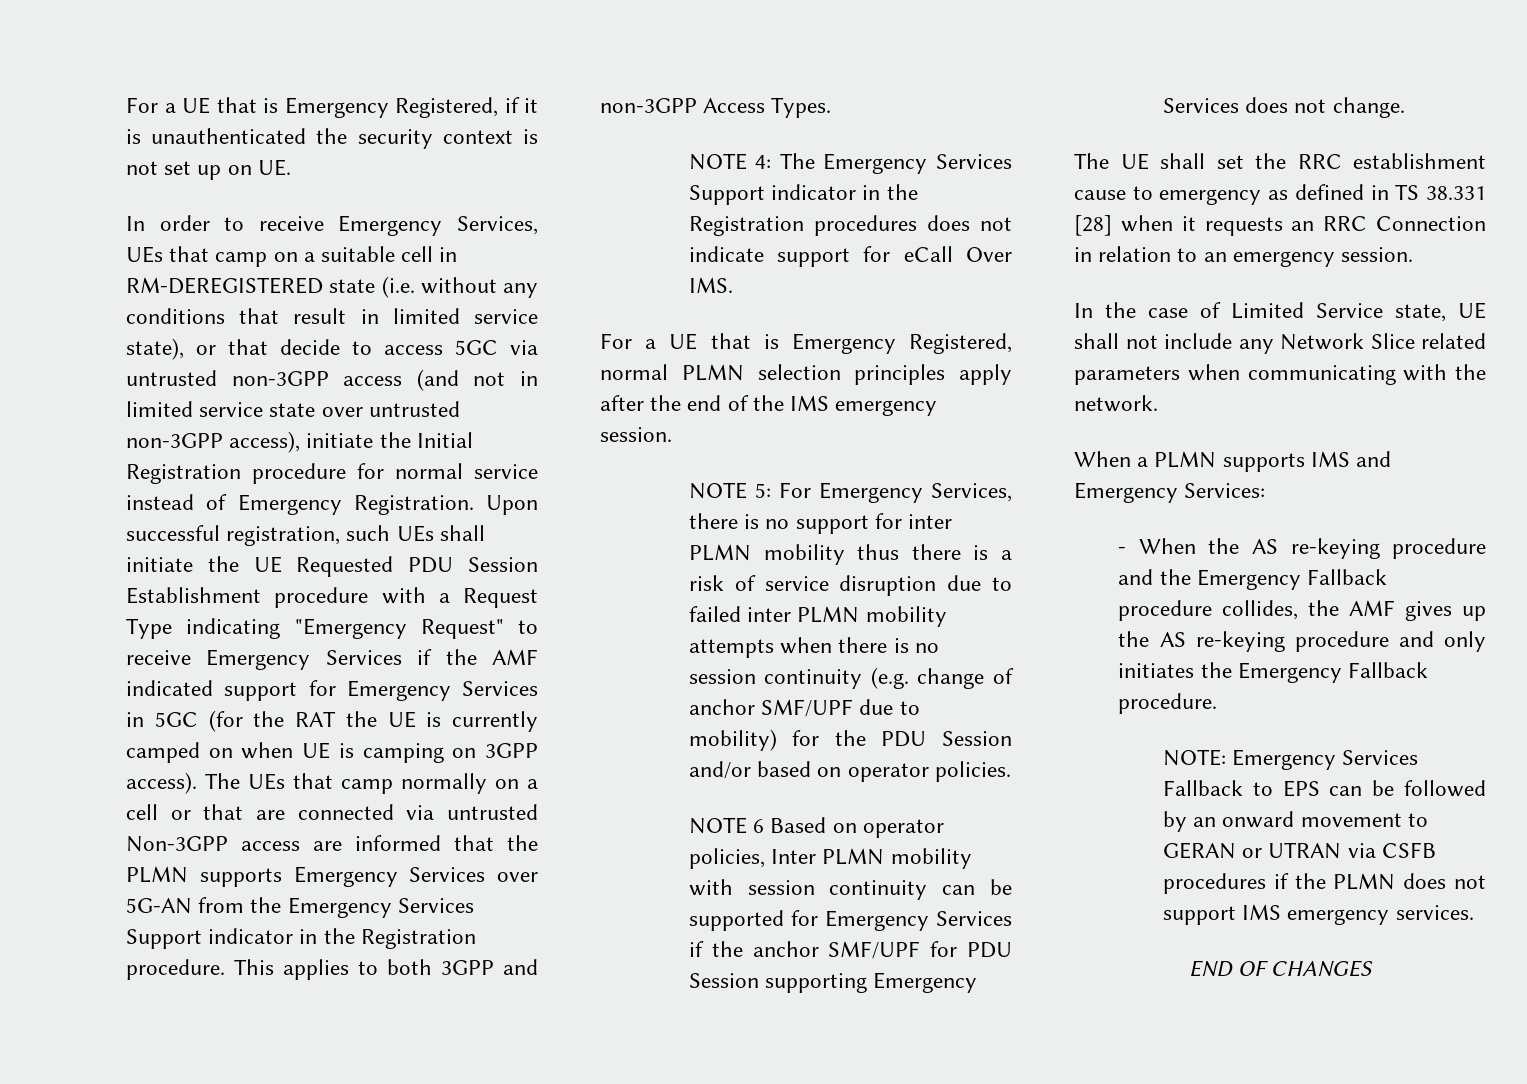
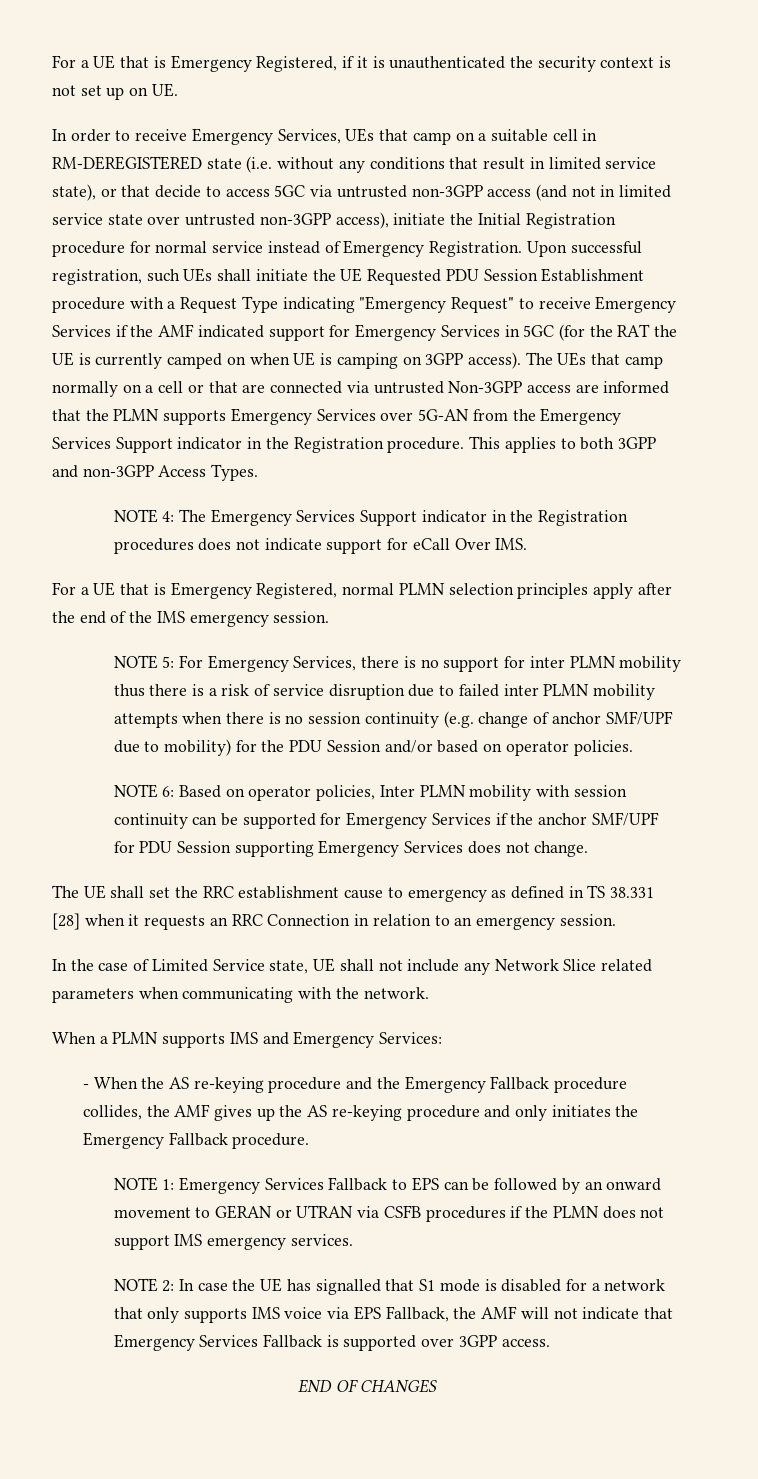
[753,819,765,833] 6 -> [162,786,175,797] 6:
[1162,749,1226,766] NOTE: -> [113,1177,175,1191] NOTE 1:
(1474, 912) none -> [113,1278,666,1295] [113,1306,673,1323] [113,1334,550,1351] // NOTE 2: In case the UE has signalled that S1 mode is disabled for a network that only supports IMS voice via EPS Fallback, the AMF will not indicate that Emergency Services Fallback is supported over 3GPP access.

